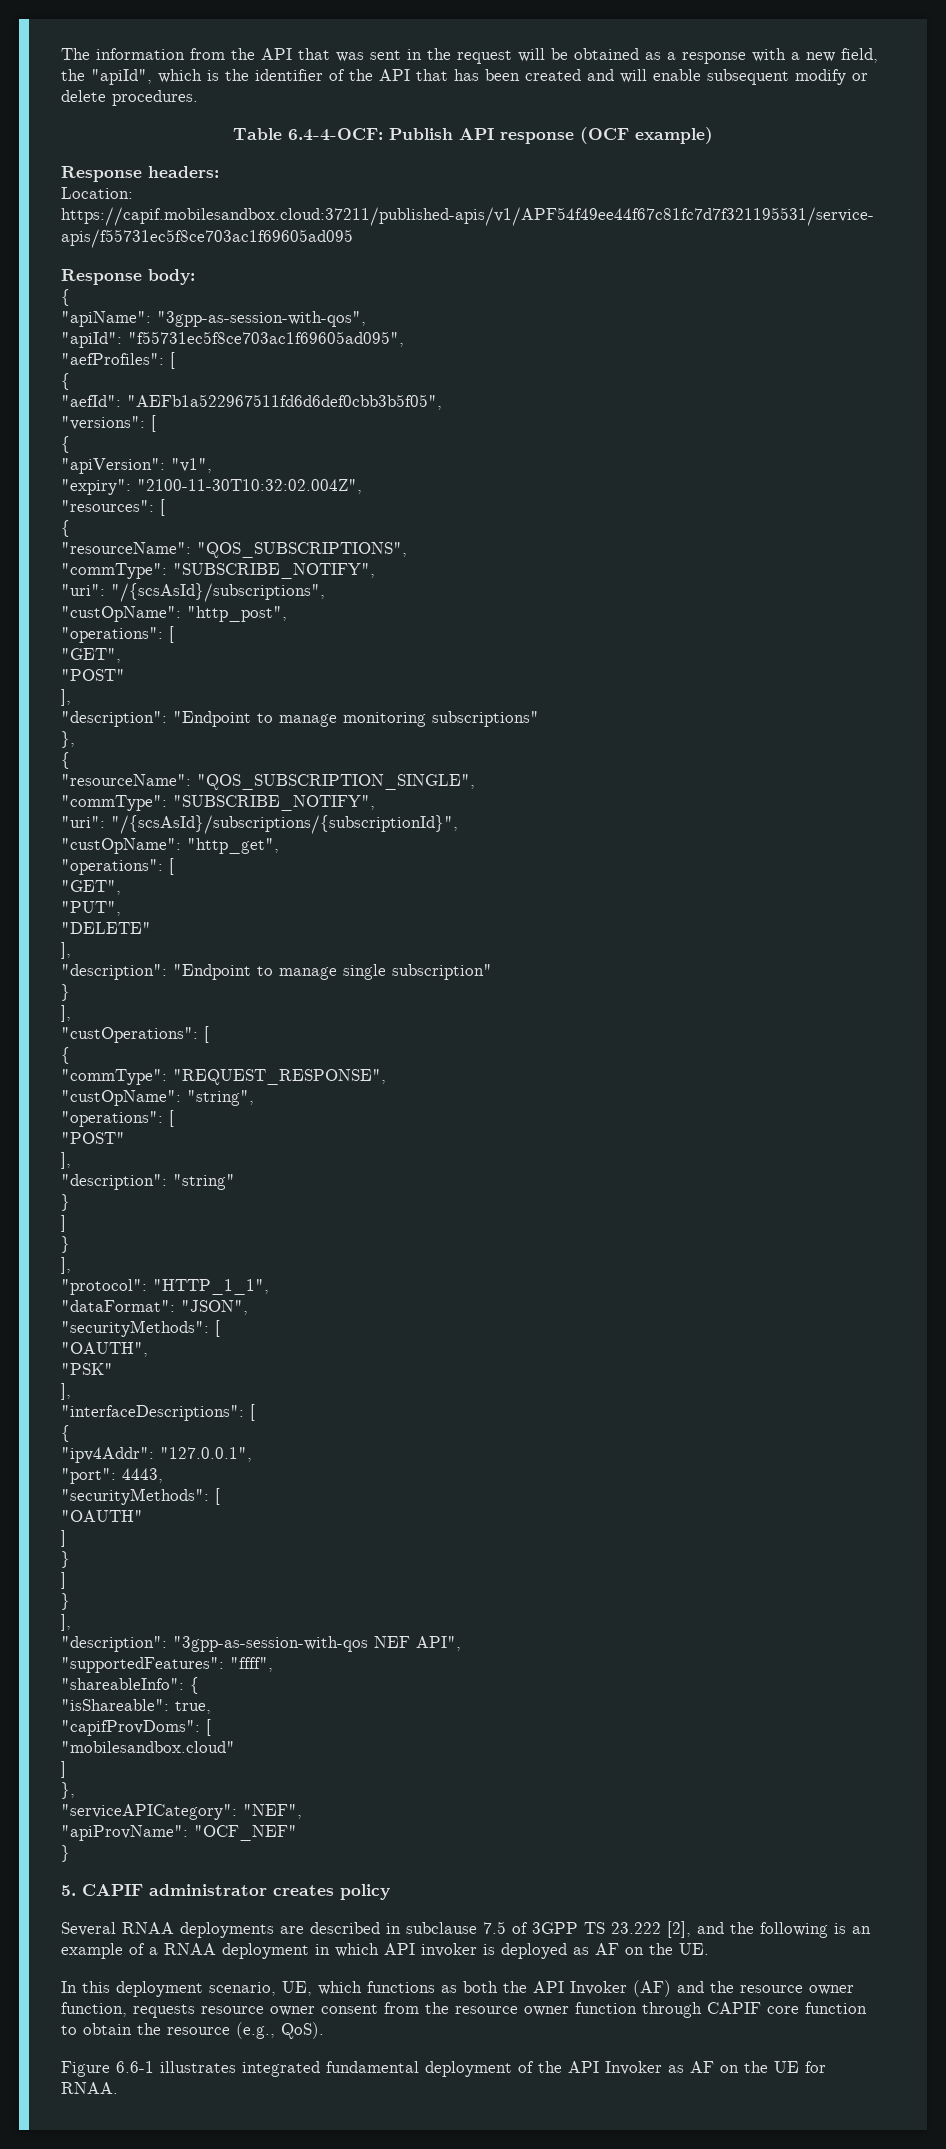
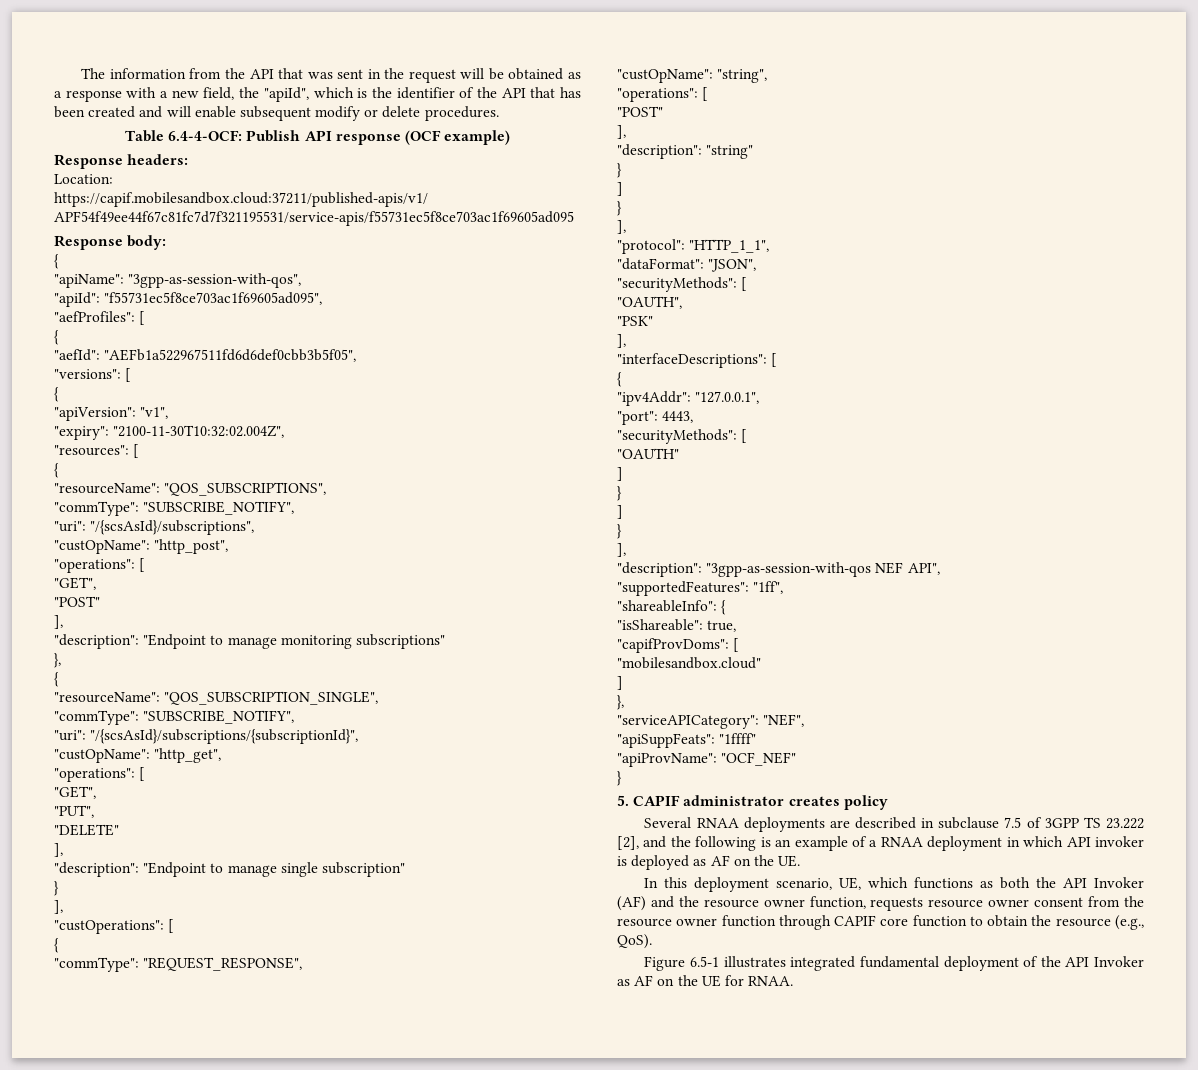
[230,1657,273,1672] "ffff", -> [753,581,784,594] "1ff",
(302, 1811) none -> [617,733,757,748] // "apiSuppFeats": "1ffff"
[116,2061,154,2073] 6.6-1 -> [690,956,720,967] 6.5-1

